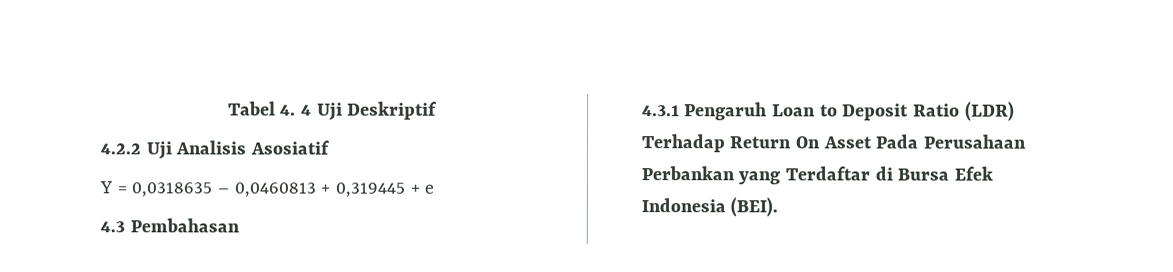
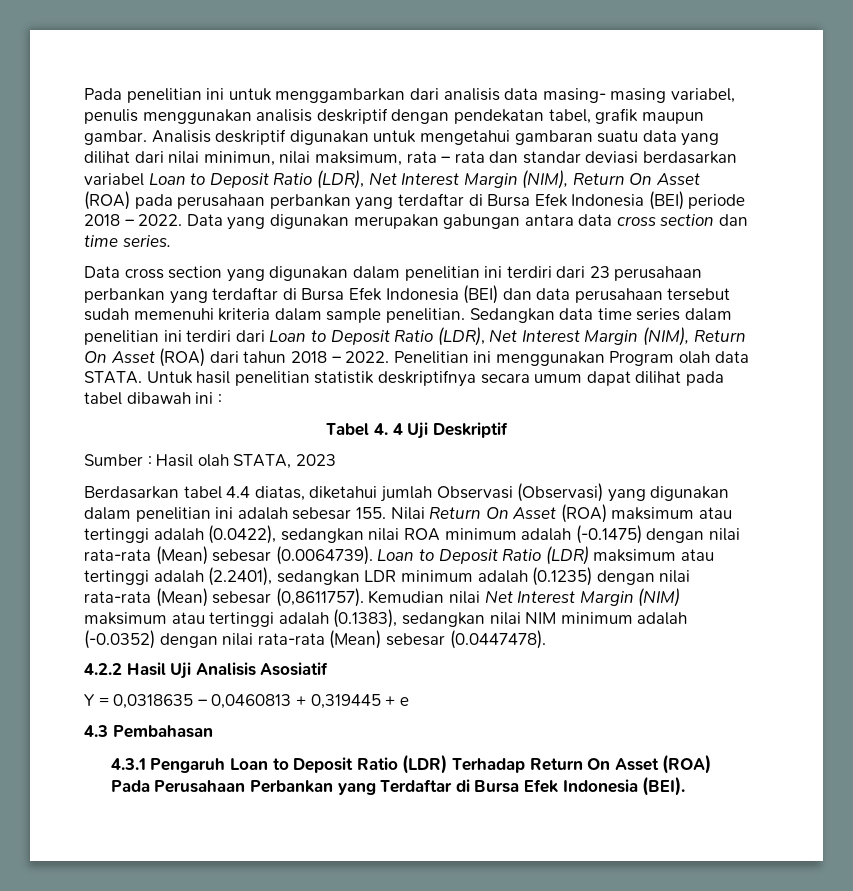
(227, 108) none -> [84,88,735,103] [84,108,704,124] [84,129,720,146] [84,151,738,166] [84,170,701,189] [84,191,746,210] [84,214,749,230] [84,235,171,247] [84,266,703,282] [84,285,731,304] [84,308,732,323] [84,327,746,346] [84,348,749,367] [84,370,724,387] [84,392,222,405] Pada penelitian ini untuk menggambarkan dari analisis data masing- masing variabel, penulis menggunakan analisis deskriptif dengan pendekatan tabel, grafik maupun gambar. Analisis deskriptif digunakan untuk mengetahui gambaran suatu data yang dilihat dari nilai minimun, nilai maksimum, rata – rata dan standar deviasi berdasarkan variabel Loan to Deposit Ratio (LDR), Net Interest Margin (NIM), Return On Asset (ROA) pada perusahaan perbankan yang terdaftar di Bursa Efek Indonesia (BEI) periode 2018 – 2022. Data yang digunakan merupakan gabungan antara data cross section dan time series. // Data cross section yang digunakan dalam penelitian ini terdiri dari 23 perusahaan perbankan yang terdaftar di Bursa Efek Indonesia (BEI) dan data perusahaan tersebut sudah memenuhi kriteria dalam sample penelitian. Sedangkan data time series dalam penelitian ini terdiri dari Loan to Deposit Ratio (LDR), Net Interest Margin (NIM), Return On Asset (ROA) dari tahun 2018 – 2022. Penelitian ini menggunakan Program olah data STATA. Untuk hasil penelitian statistik deskriptifnya secara umum dapat dilihat pada tabel dibawah ini : //
(439, 110) none -> [84,454,336,469] [84,483,730,502] [84,504,733,523] [84,525,740,544] [84,546,714,565] [84,567,691,586] [84,588,681,607] [84,609,688,628] [84,630,546,649] // Sumber : Hasil olah STATA, 2023 // Berdasarkan tabel 4.4 diatas, diketahui jumlah Observasi (Observasi) yang digunakan dalam penelitian ini adalah sebesar 155. Nilai Return On Asset (ROA) maksimum atau tertinggi adalah (0.0422), sedangkan nilai ROA minimum adalah (-0.1475) dengan nilai rata-rata (Mean) sebesar (0.0064739). Loan to Deposit Ratio (LDR) maksimum atau tertinggi adalah (2.2401), sedangkan LDR minimum adalah (0.1235) dengan nilai rata-rata (Mean) sebesar (0,8611757). Kemudian nilai Net Interest Margin (NIM) maksimum atau tertinggi adalah (0.1383), sedangkan nilai NIM minimum adalah (-0.0352) dengan nilai rata-rata (Mean) sebesar (0.0447478).
(141, 149) none -> [126,662,166,676] Hasil
(872, 142) none -> [662,754,712,774] (ROA)

